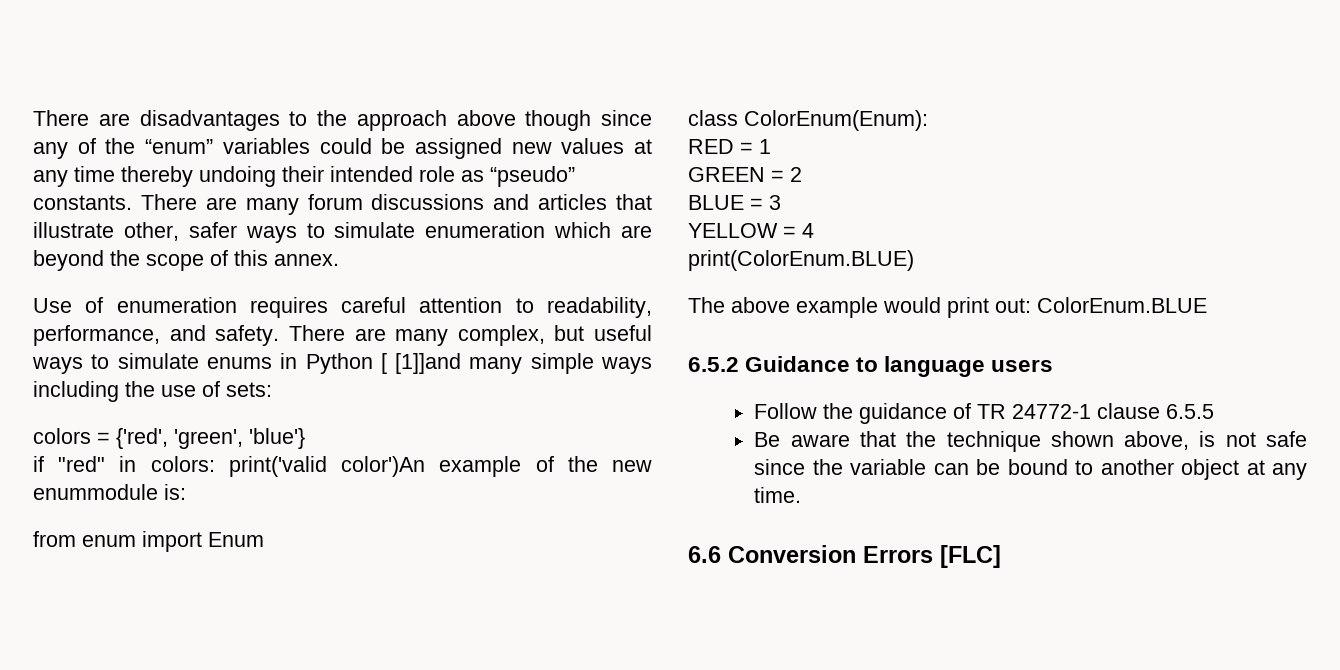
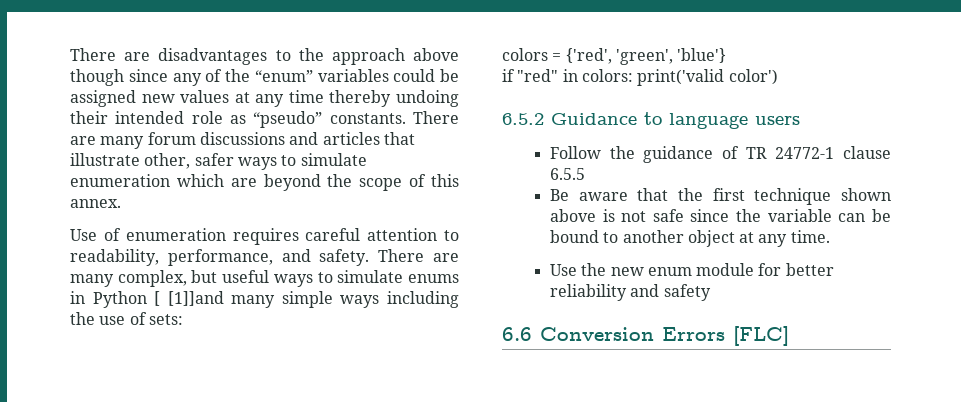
[341,456,652,477] [33,484,186,500] [33,531,264,552] [688,110,928,131] [688,139,771,154] [688,167,802,182] [688,195,781,210] [688,223,814,238] [688,250,914,271] [688,297,1207,318] color')An example of the new enummodule is: // from enum import Enum // class ColorEnum(Enum): // RED = 1 // GREEN = 2 // BLUE = 3 // YELLOW = 4 // print(ColorEnum.BLUE) // The above example would print out: ColorEnum.BLUE -> [728,69,778,85] color')
(937, 439) none -> [712,188,745,201] first
[1124,431,1190,450] above, -> [549,209,596,222] above
(802, 495) none -> [549,263,834,276] [549,284,711,301] // Use the new enum module for better reliability and safety

